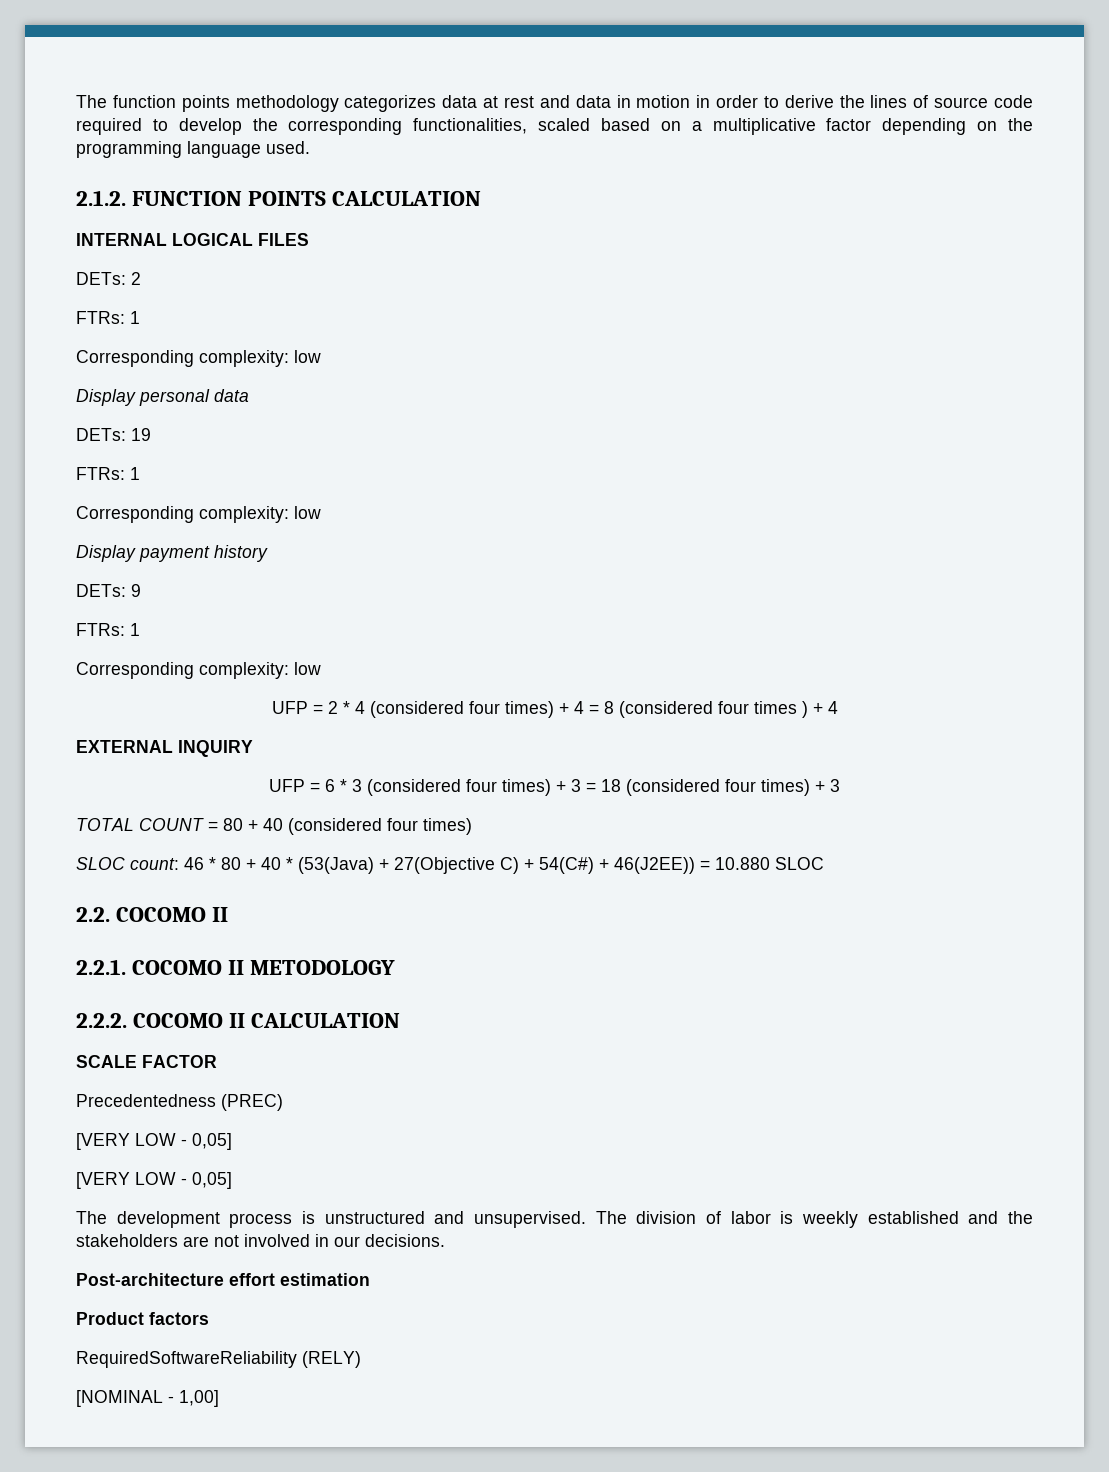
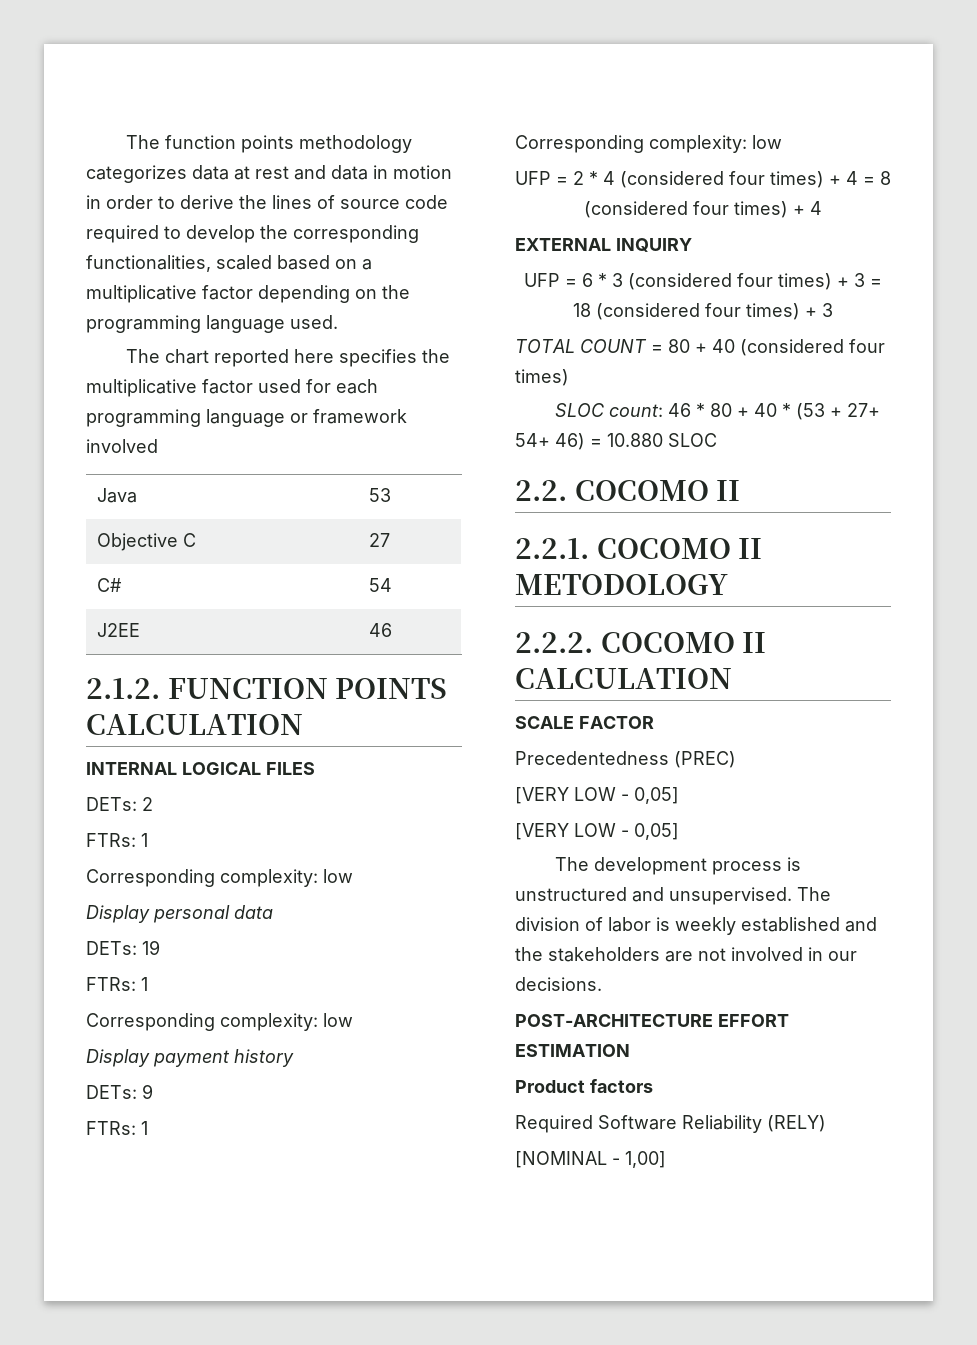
(310, 147) none -> [126,349,451,367] [86,379,378,397] [86,409,407,427] [86,439,158,453] [97,488,138,503] [369,488,392,502] [97,533,197,551] [369,533,391,547] [97,578,123,592] [369,578,393,592] [97,623,141,637] [369,623,393,637] // The chart reported here specifies the multiplicative factor used for each programming language or framework involved // Java | 53 // Objective C | 27 // C# | 54 // J2EE | 46
[753,701,808,718] times ) -> [734,201,788,218] times)
[298,857,695,874] (53(Java) + 27(Objective C) + 54(C#) + 46(J2EE)) -> [796,403,881,420] [515,433,585,450] (53 + 27+ 54+ 46)
[76,1273,370,1286] Post-architecture effort estimation -> [515,1014,789,1027] [515,1044,630,1057] POST-ARCHITECTURE EFFORT ESTIMATION
[76,1351,297,1368] RequiredSoftwareReliability -> [515,1115,762,1133] Required Software Reliability

